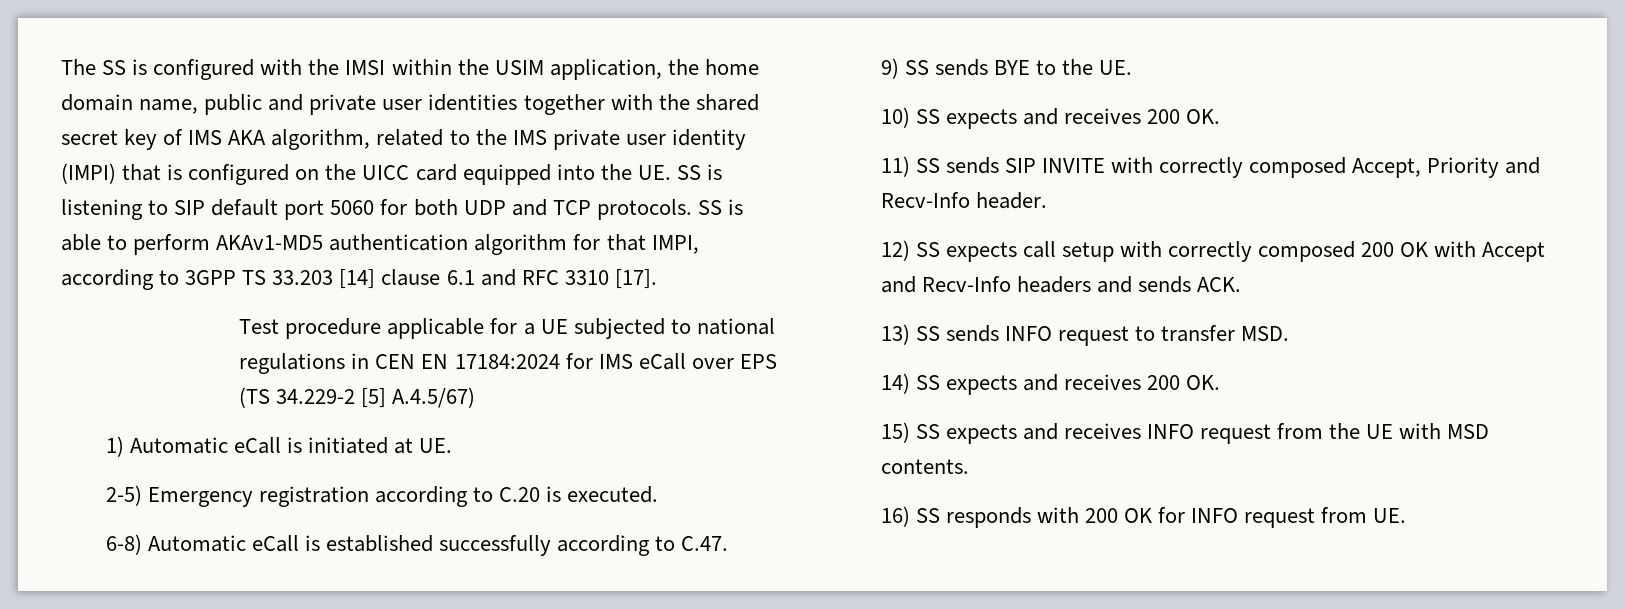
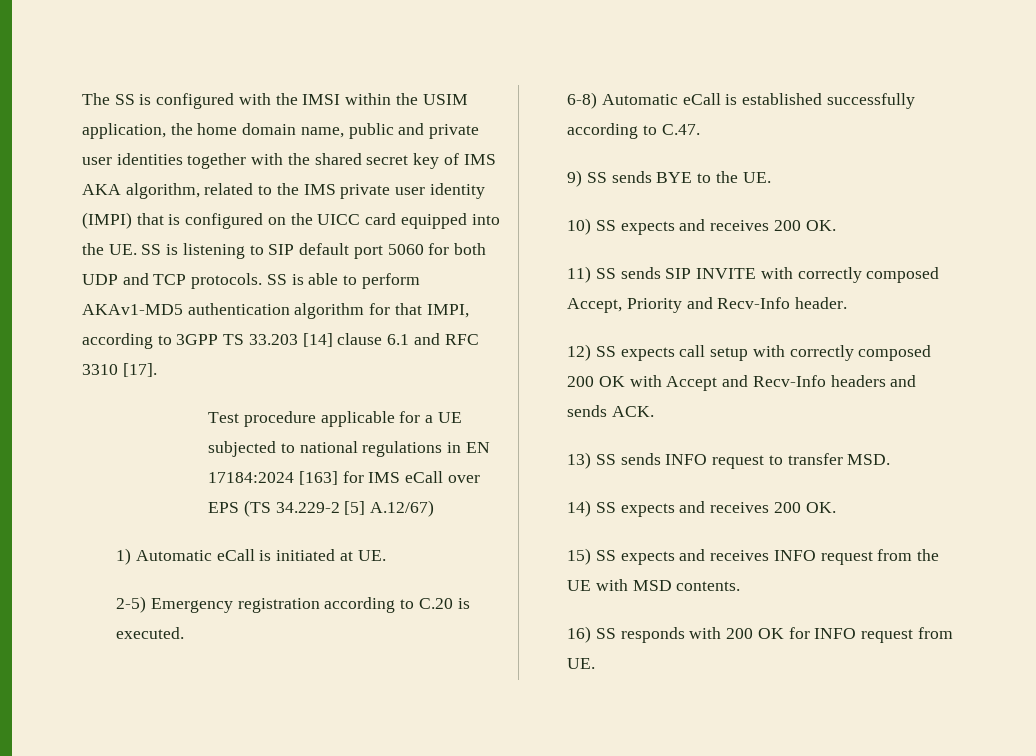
[375,354,416,369] CEN -> (462, 447) none
(560, 361) none -> [299,471,339,485] [163]
[392,387,476,408] A.4.5/67) -> [370,500,435,517] A.12/67)

